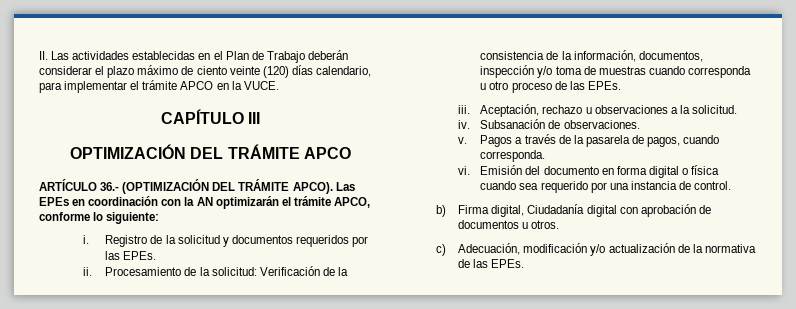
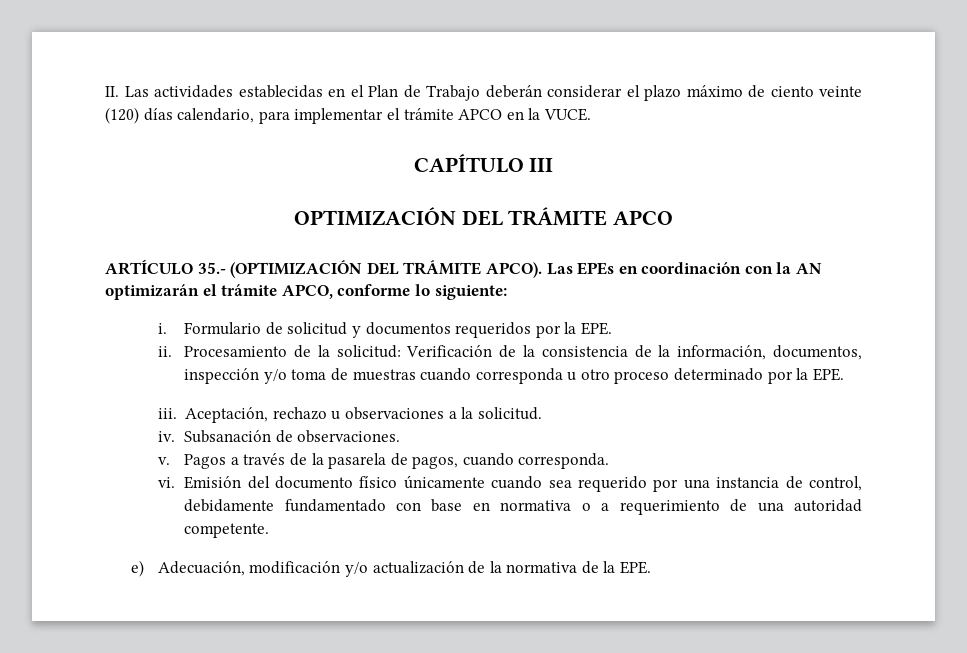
[100,182,120,191] 36.- -> [197,262,226,274] 35.-
[105,235,176,247] Registro de la -> [184,322,283,335] Formulario de
[105,251,157,260] las EPEs. -> [564,322,612,335] la EPE.
[554,81,621,90] de las EPEs. -> [674,368,844,384] determinado por la EPE.
[601,165,720,178] en forma digital o física -> [359,475,485,489] físico únicamente
[694,181,732,190] [436,204,711,217] [458,220,560,229] [436,244,447,256] control. // b) Firma digital, Ciudadanía digital con aprobación de documentos u otros. // c) -> [809,476,863,491] [184,499,863,515] [184,523,270,538] [131,560,145,577] control, debidamente fundamentado con base en normativa o a requerimiento de una autoridad competente. // e)
[473,259,525,268] las EPEs. -> [603,561,652,574] la EPE.

